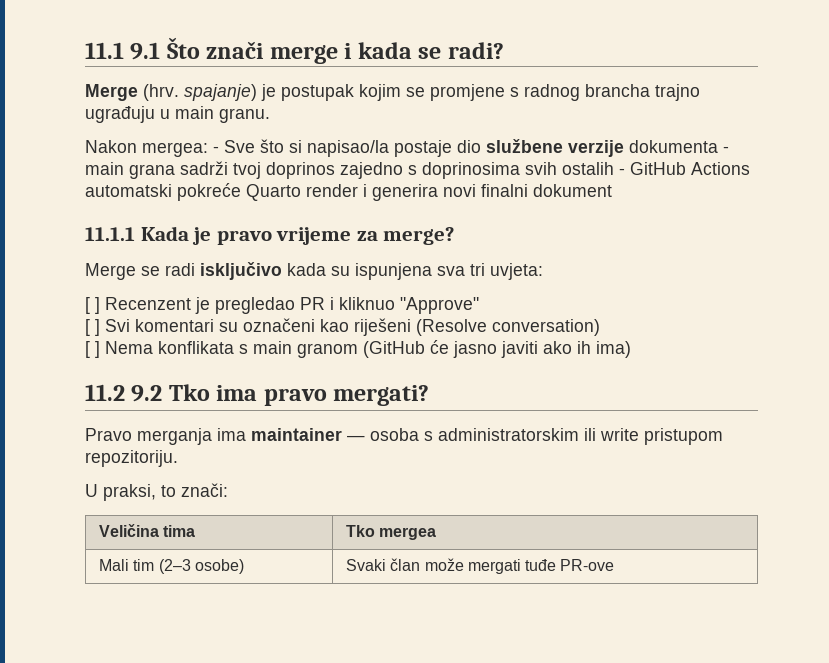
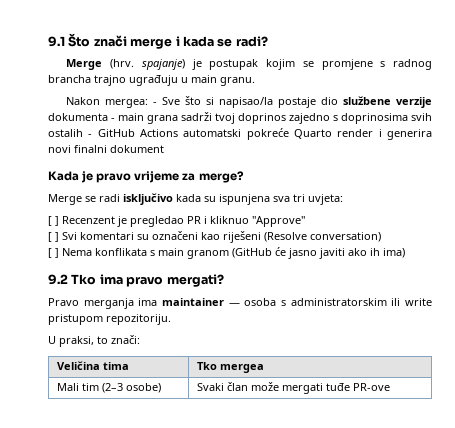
[85,42,124,59] 11.1 -> (48, 41) none
[85,227,135,241] 11.1.1 -> (164, 149) none
[85,384,125,401] 11.2 -> (405, 253) none

